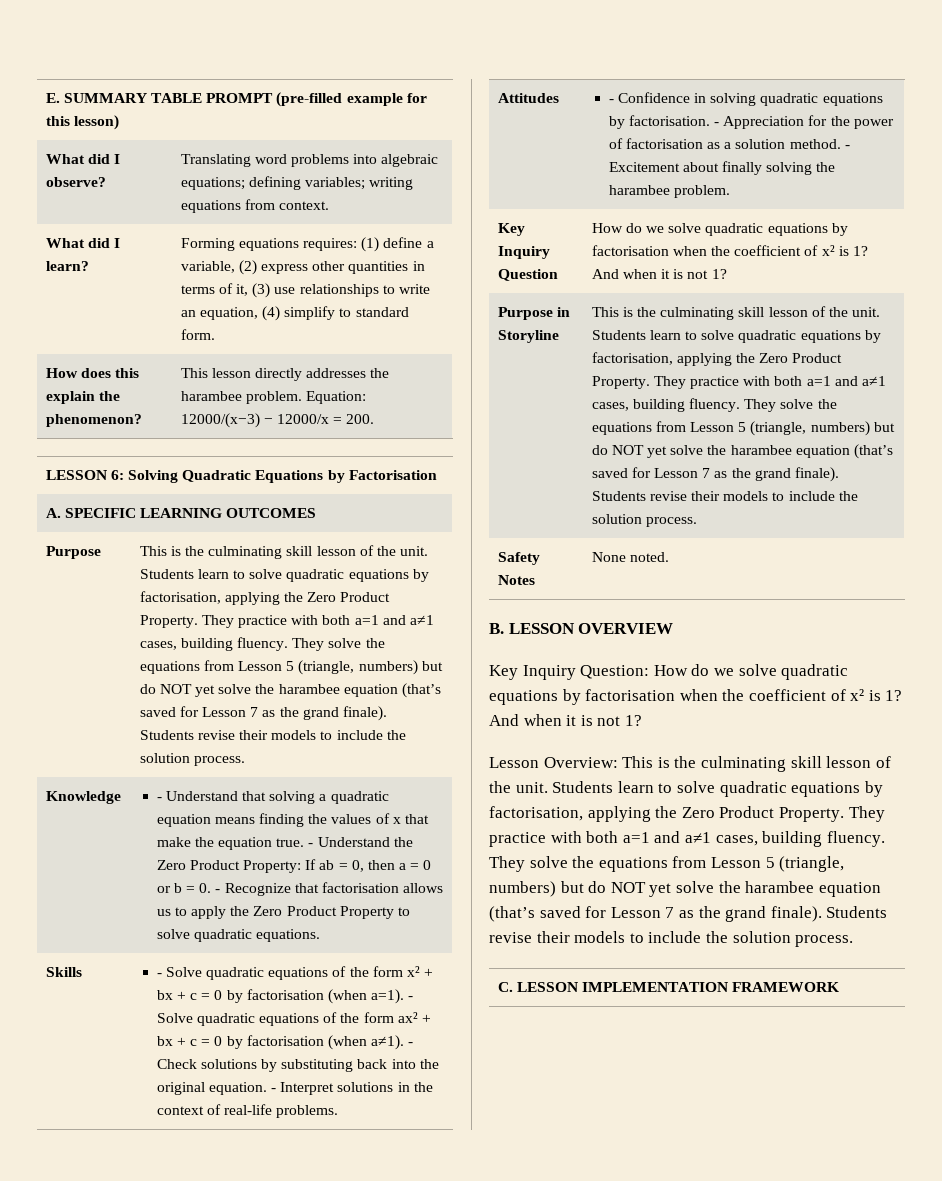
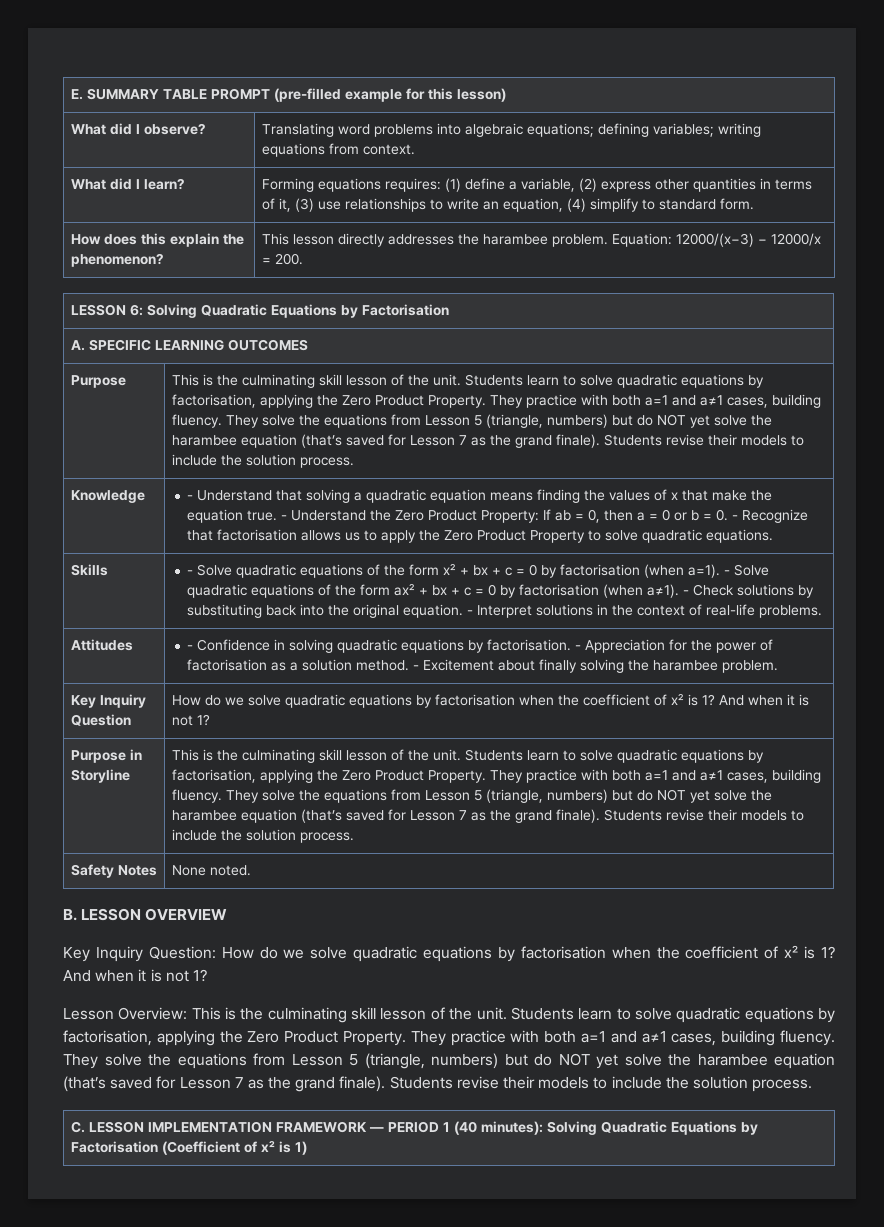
(840, 987) none -> [368,1121,758,1135] [70,1141,307,1155] — PERIOD 1 (40 minutes): Solving Quadratic Equations by Factorisation (Coefficient of x² is 1)

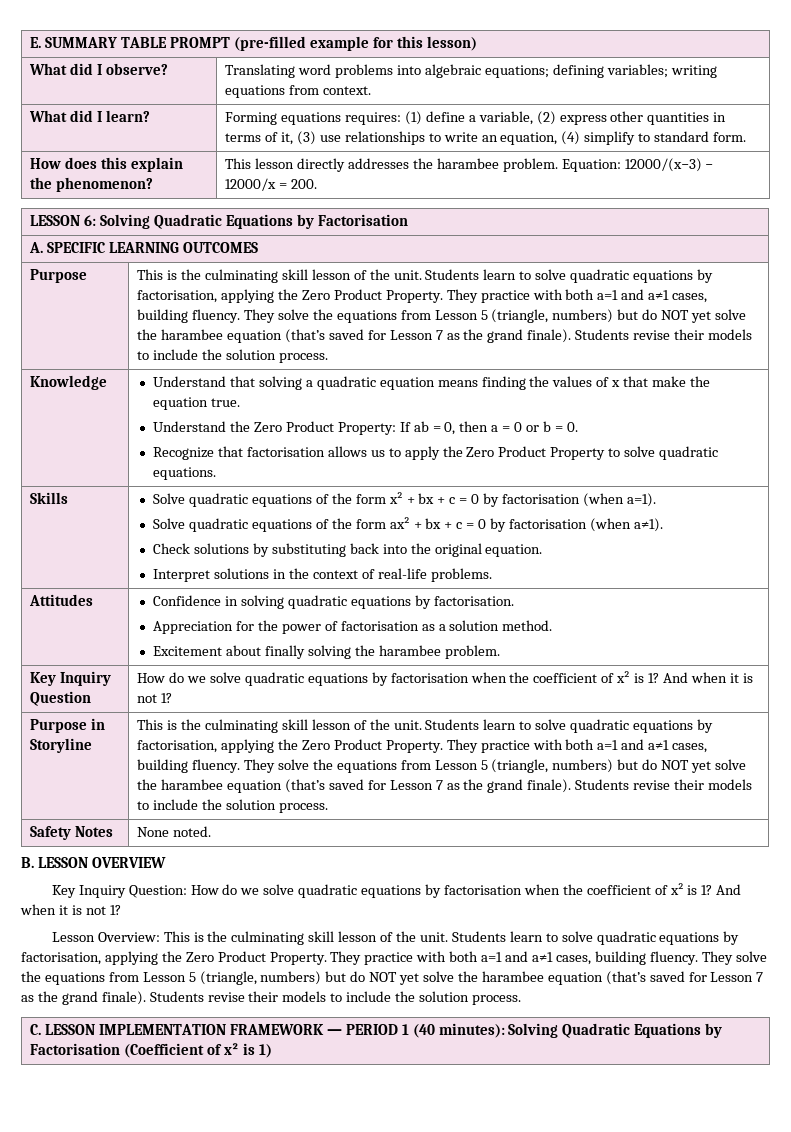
[187,495,194,500] - -> (108, 382) none
[281,515,288,520] - -> (241, 402) //
[732,515,739,520] - -> (578, 427) //
[187,570,194,575] - -> (69, 498) none
[724,570,731,575] - -> (656, 500) //
[683,590,690,595] - -> (663, 525) //
[467,610,474,615] - -> (543, 550) //
[187,645,194,650] - -> (94, 600) none
[575,645,582,650] - -> (514, 601) //
[413,665,420,670] - -> (553, 625) //

